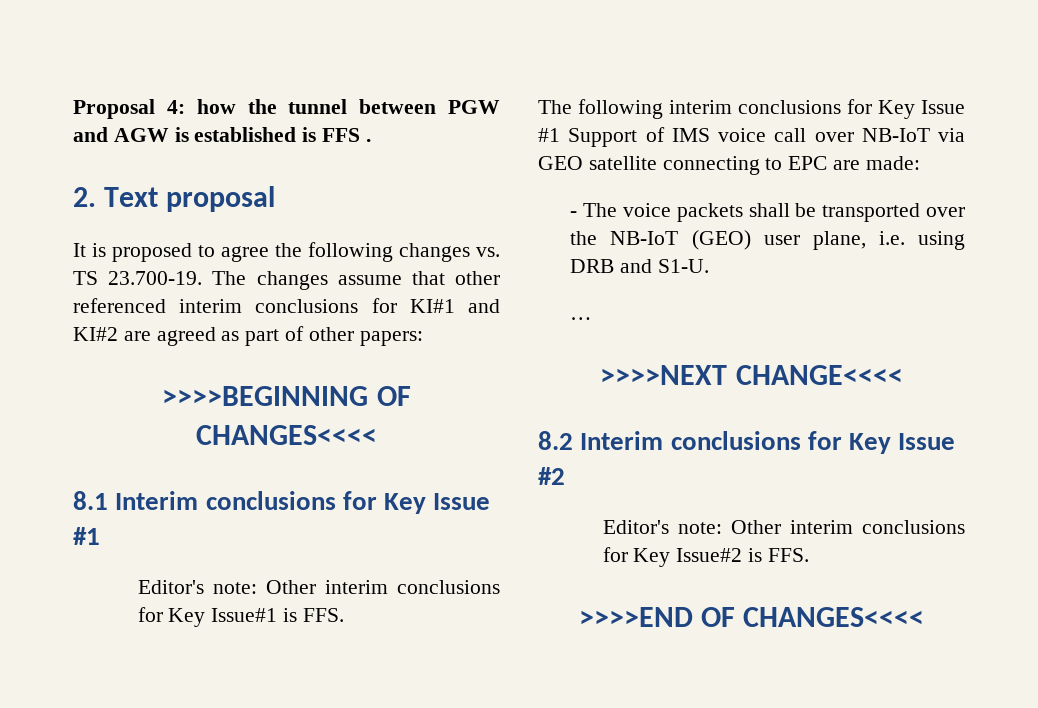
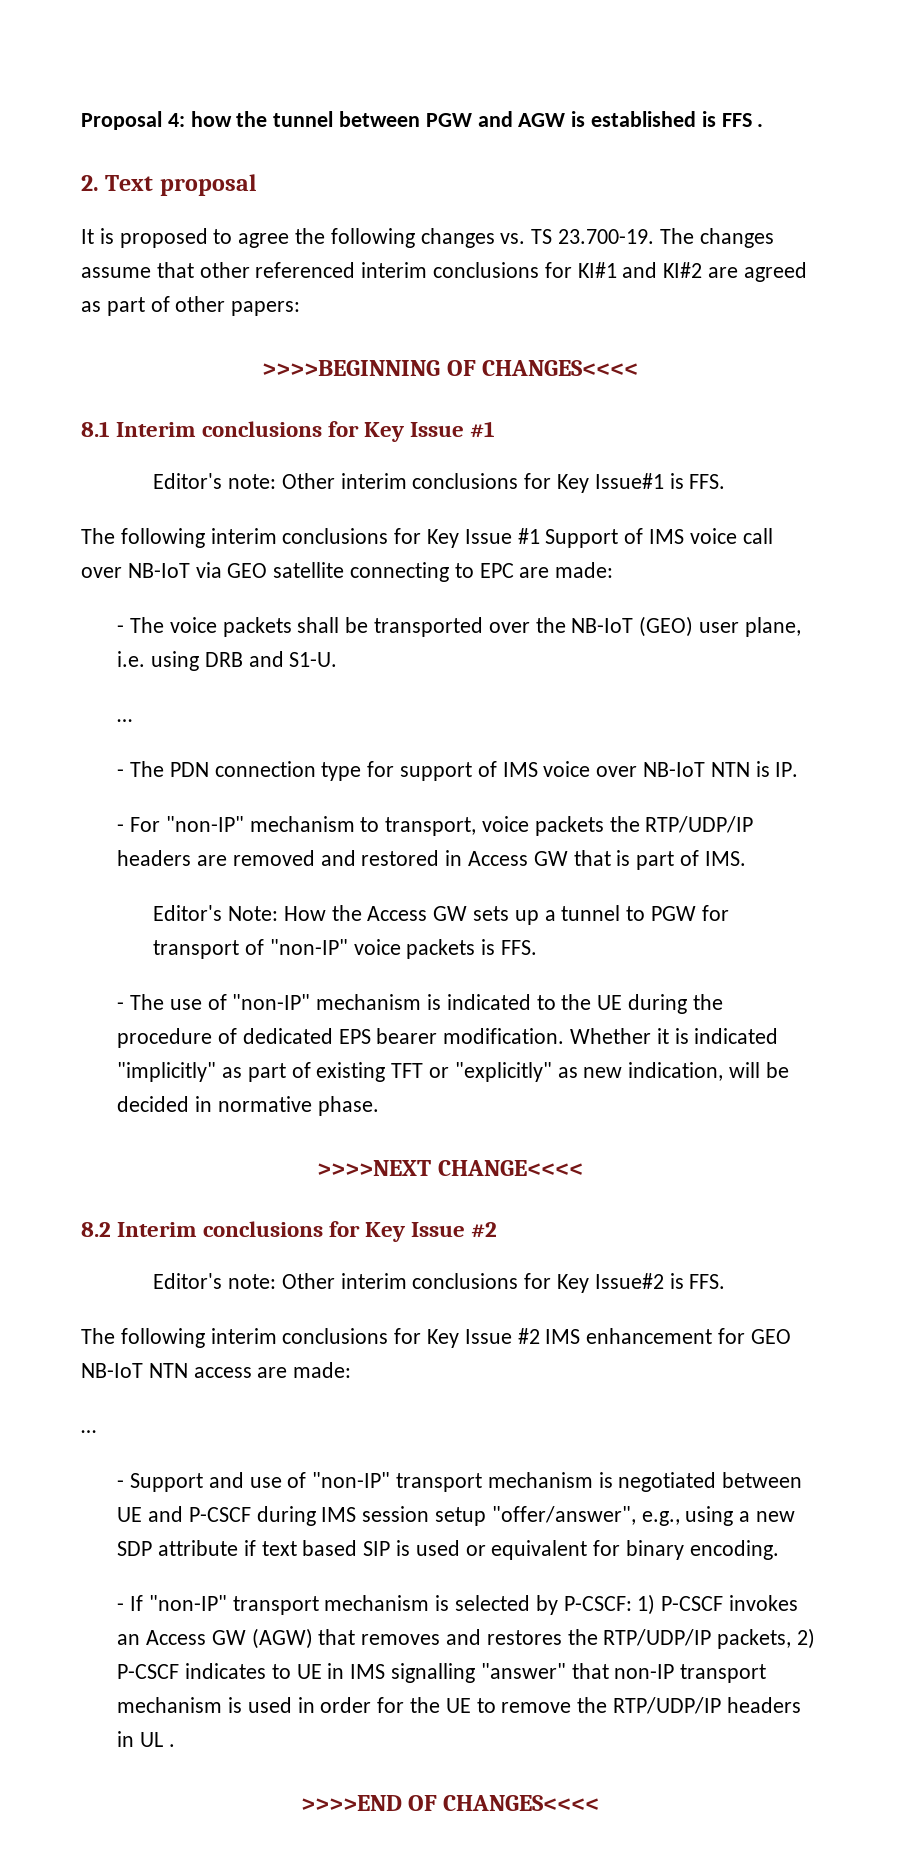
(593, 318) none -> [117,761,799,781] [117,816,754,836] [117,850,746,870] [153,905,729,925] [153,939,538,959] [117,994,723,1014] [117,1028,779,1048] [117,1062,789,1082] [117,1096,379,1116] // - The PDN connection type for support of IMS voice over NB-IoT NTN is IP. // - For "non-IP" mechanism to transport, voice packets the RTP/UDP/IP headers are removed and restored in Access GW that is part of IMS. // Editor's Note: How the Access GW sets up a tunnel to PGW for transport of "non-IP" voice packets is FFS. // - The use of "non-IP" mechanism is indicated to the UE during the procedure of dedicated EPS bearer modification. Whether it is indicated "implicitly" as part of existing TFT or "explicitly" as new indication, will be decided in normative phase.
(809, 555) none -> [81,1328,791,1348] [81,1362,352,1378] [81,1430,96,1433] [117,1472,803,1492] [117,1506,795,1526] [117,1540,779,1560] [117,1594,798,1615] [117,1628,815,1649] [117,1663,767,1683] [117,1697,801,1714] [117,1731,175,1747] // The following interim conclusions for Key Issue #2 IMS enhancement for GEO NB-IoT NTN access are made: // … // - Support and use of "non-IP" transport mechanism is negotiated between UE and P-CSCF during IMS session setup "offer/answer", e.g., using a new SDP attribute if text based SIP is used or equivalent for binary encoding. // - If "non-IP" transport mechanism is selected by P-CSCF: 1) P-CSCF invokes an Access GW (AGW) that removes and restores the RTP/UDP/IP packets, 2) P-CSCF indicates to UE in IMS signalling "answer" that non-IP transport mechanism is used in order for the UE to remove the RTP/UDP/IP headers in UL .

